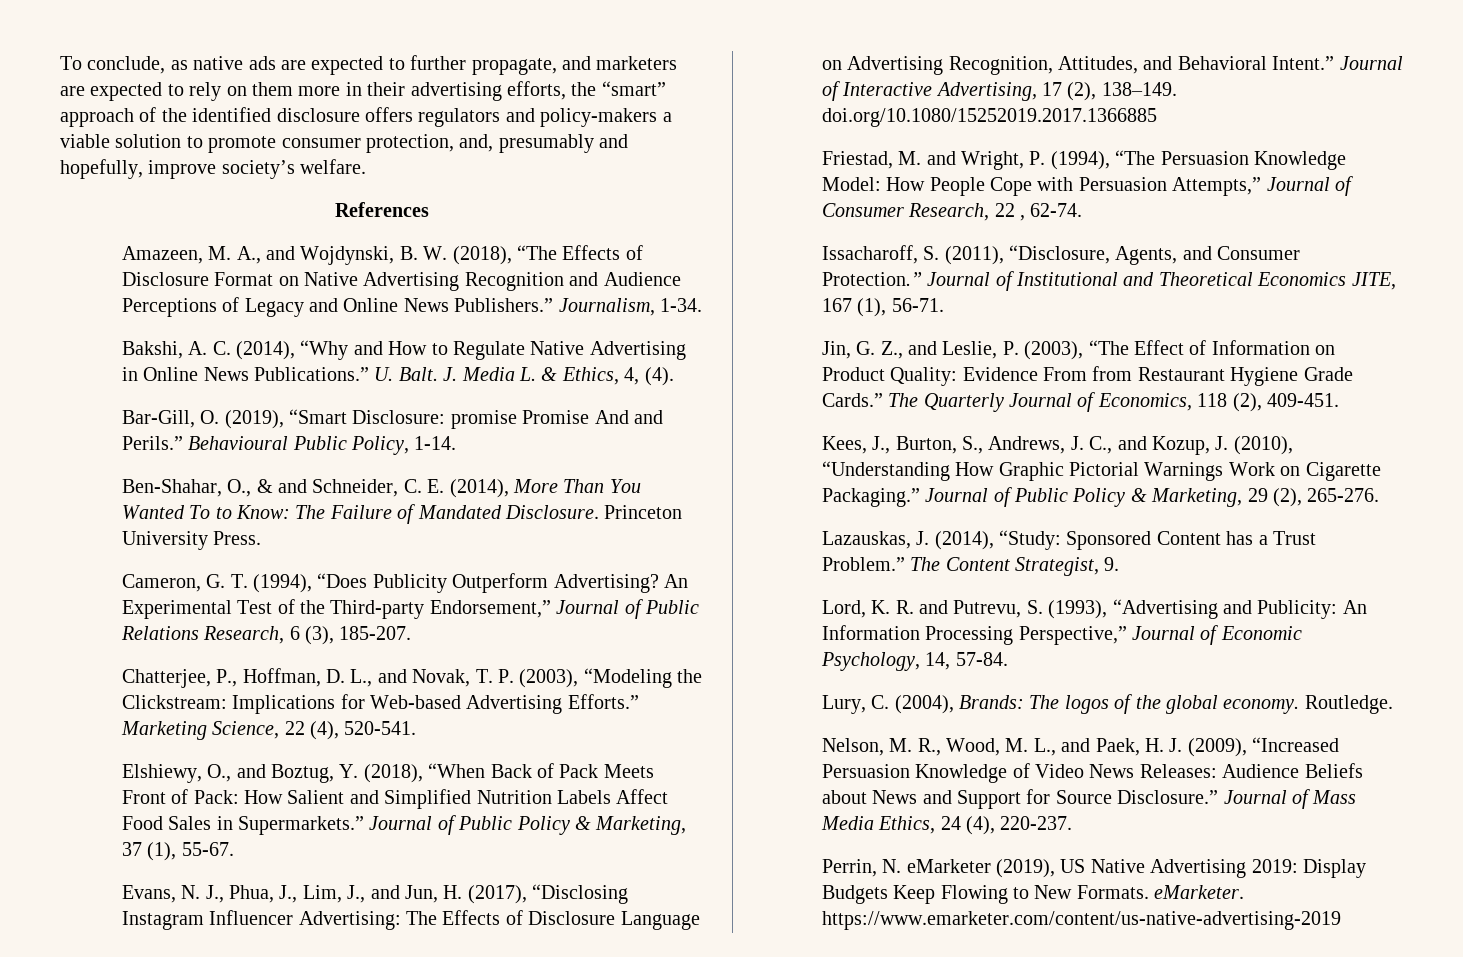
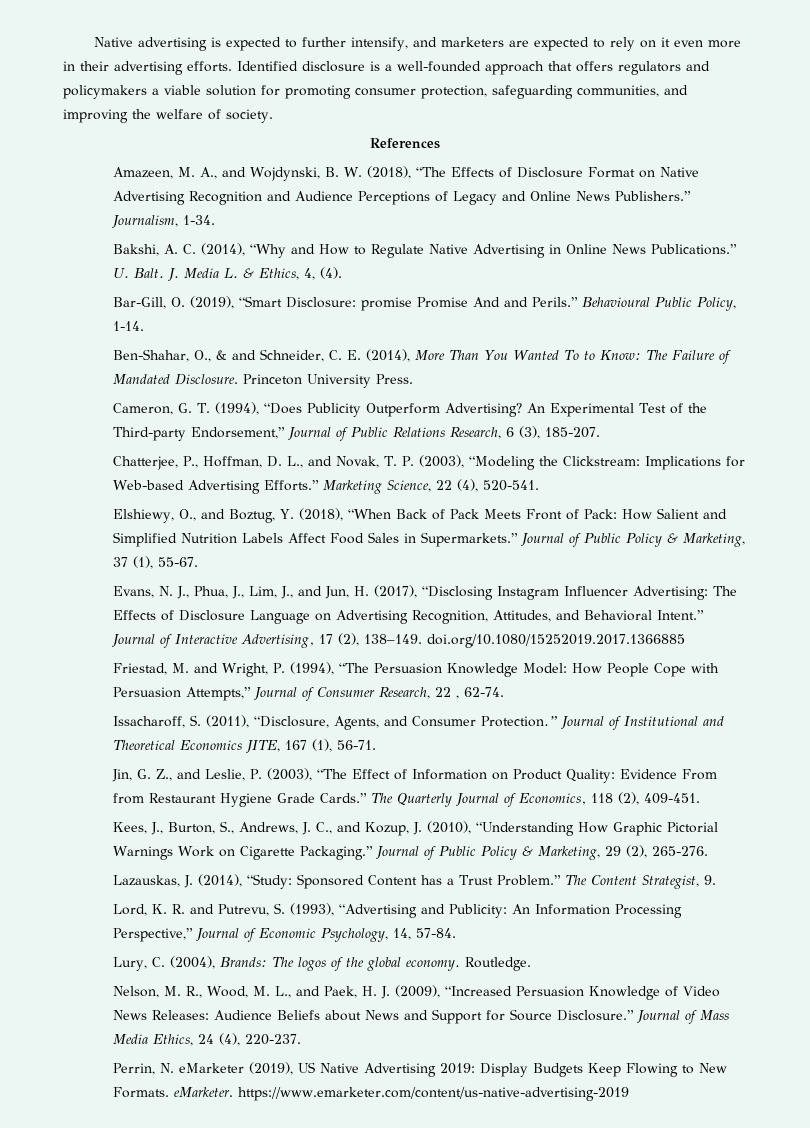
[60,56,306,74] To conclude, as native ads are -> [94,37,222,51] Native advertising is
[471,58,557,75] propagate, -> [351,37,409,51] intensify,
[252,82,293,96] them -> [661,37,704,47] it even
[506,81,666,100] [60,107,360,127] efforts, the “smart” approach of the identified disclosure -> [187,61,572,75] efforts. Identified disclosure is a well-founded approach that
[540,108,658,127] policy-makers -> [63,85,147,99] policymakers
[186,134,629,153] [60,159,367,179] to promote consumer protection, and, presumably and hopefully, improve society’s welfare. -> [261,85,688,99] [63,109,273,123] for promoting consumer protection, safeguarding communities, and improving the welfare of society.

